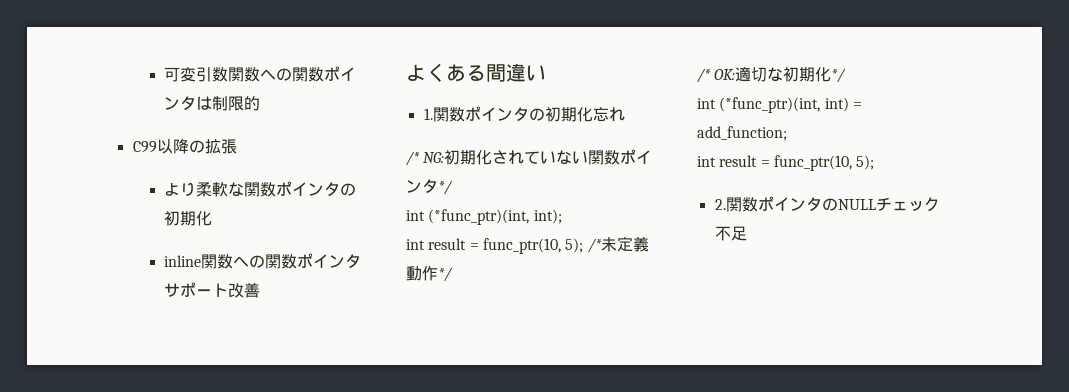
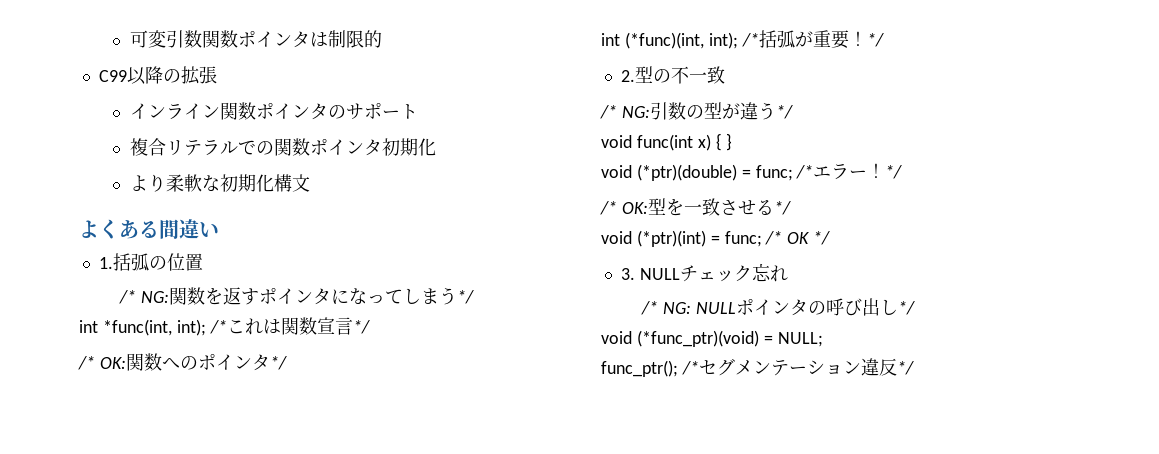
[260,67,325,82] への関数 -> (238, 39) none
[164,181,357,197] [164,211,213,226] [164,253,362,269] [164,282,261,298] より柔軟な関数ポインタの初期化 // inline関数への関数ポインタサポート改善 -> [129,102,418,120] [129,138,436,156] [129,174,310,192] インライン関数ポインタのサポート // 複合リテラルでの関数ポインタ初期化 // より柔軟な初期化構文
[432,106,625,122] [406,150,621,166] 関数ポインタの初期化忘れ // /* NG:初期化されていない関数 -> [112,253,203,272] [118,287,474,305] [79,317,370,336] [78,353,198,371] 括弧の位置 // /* NG:関数を返すポインタになってしまう*/ // int *func(int, int); /*これは関数宣言*/ // /* OK:関数への
[428,209,562,225] [406,236,649,254] [406,266,453,282] [697,66,847,83] [697,97,862,113] [697,126,787,141] [697,155,875,171] [714,196,940,212] [714,226,747,241] (*func_ptr)(int, int); // int result = func_ptr(10, 5); /*未定義動作*/ // /* OK:適切な初期化*/ // int (*func_ptr)(int, int) = add_function; // int result = func_ptr(10, 5); // 2.関数ポインタのNULLチェック不足 -> [624,30,884,49] [620,66,725,84] [600,102,793,120] [601,133,733,151] [601,163,903,181] [600,198,791,216] [601,230,831,247] [620,263,788,282] [640,298,915,316] [601,330,823,347] [601,358,914,377] (*func)(int, int); /*括弧が重要！*/ // 2.型の不一致 // /* NG:引数の型が違う*/ // void func(int x) { } // void (*ptr)(double) = func; /*エラー！*/ // /* OK:型を一致させる*/ // void (*ptr)(int) = func; /* OK */ // 3. NULLチェック忘れ // /* NG: NULLポインタの呼び出し*/ // void (*func_ptr)(void) = NULL; // func_ptr(); /*セグメンテーション違反*/

